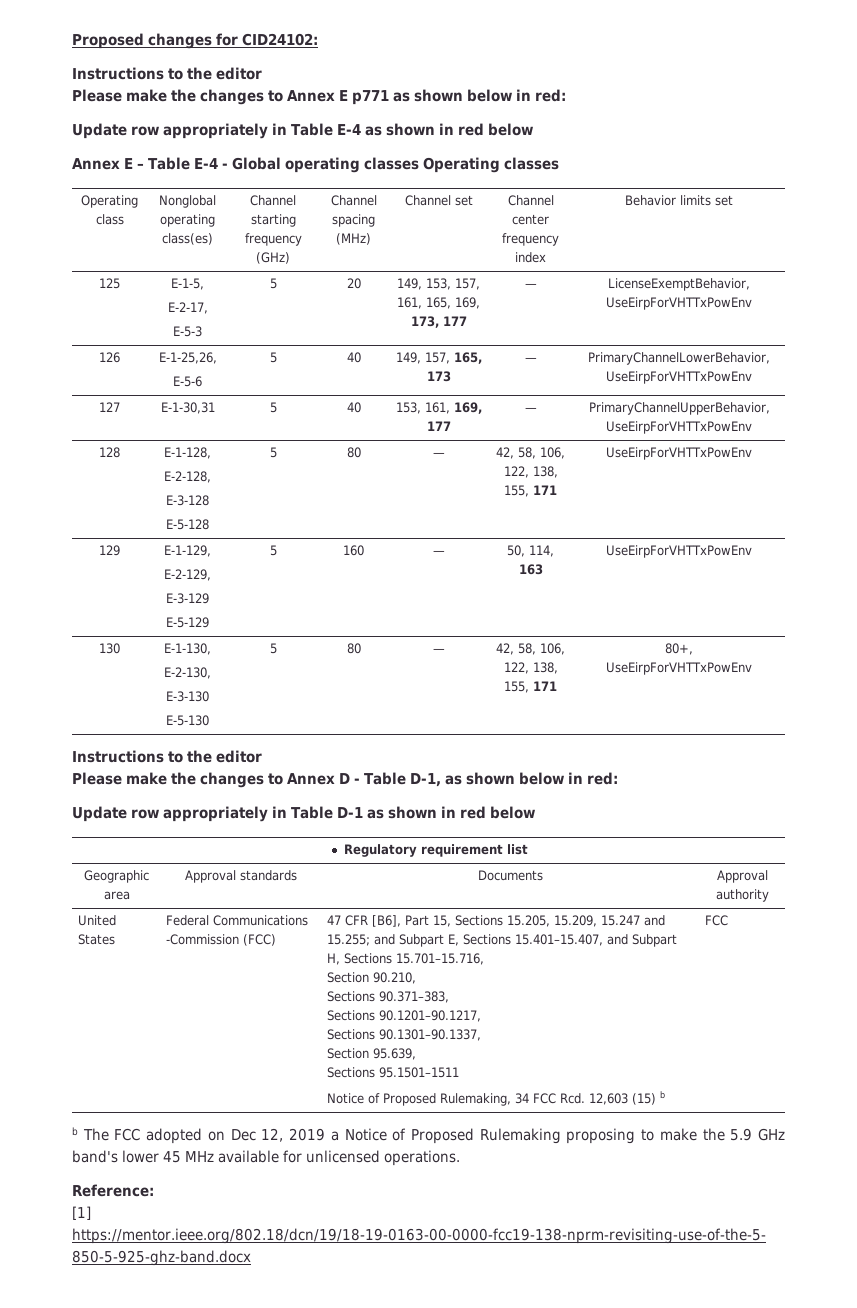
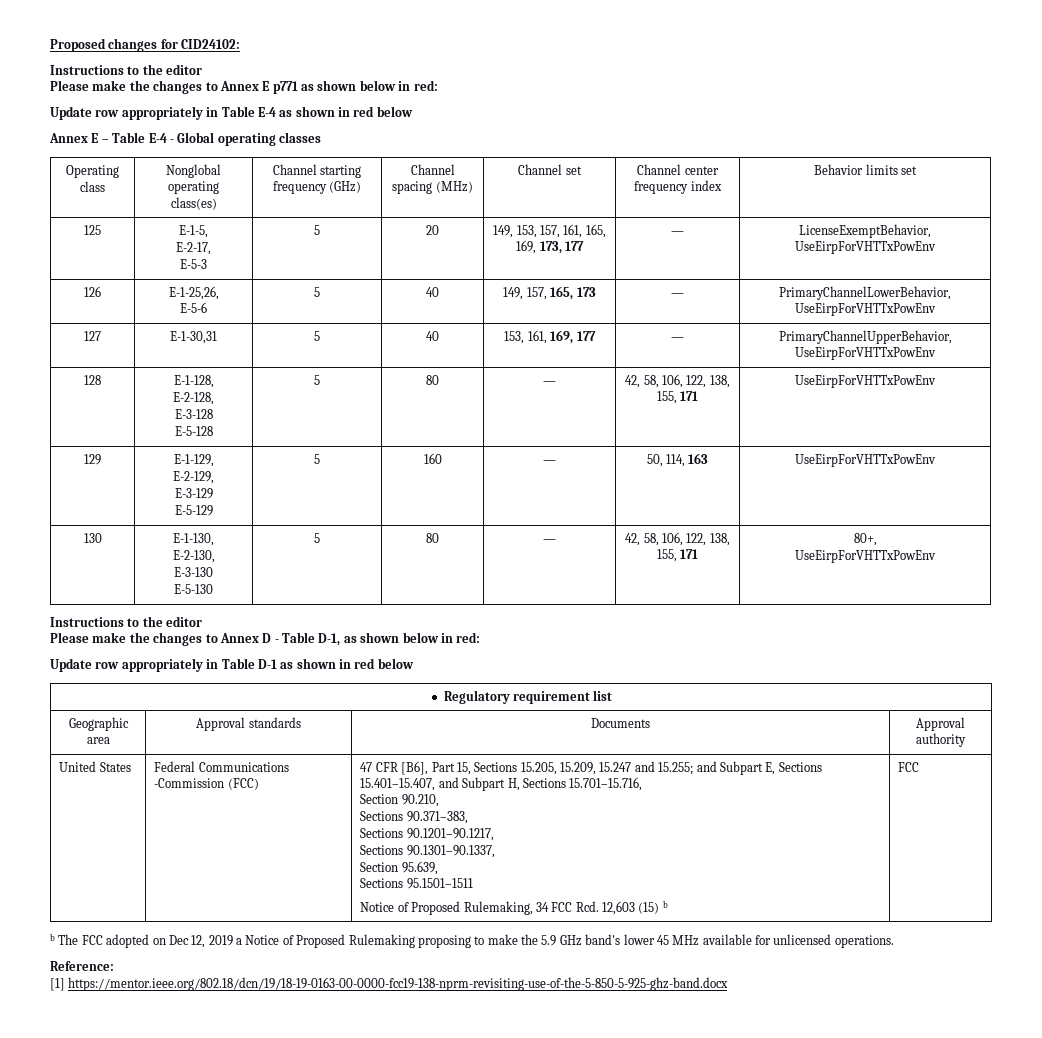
[422,157,559,173] Operating classes -> (321, 137) none

